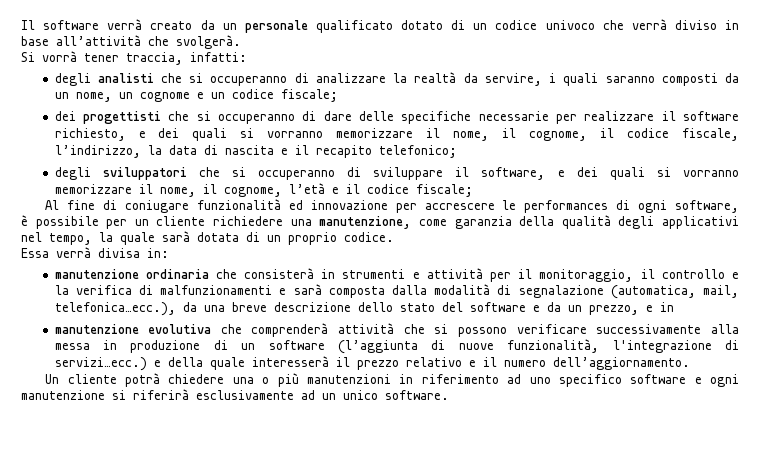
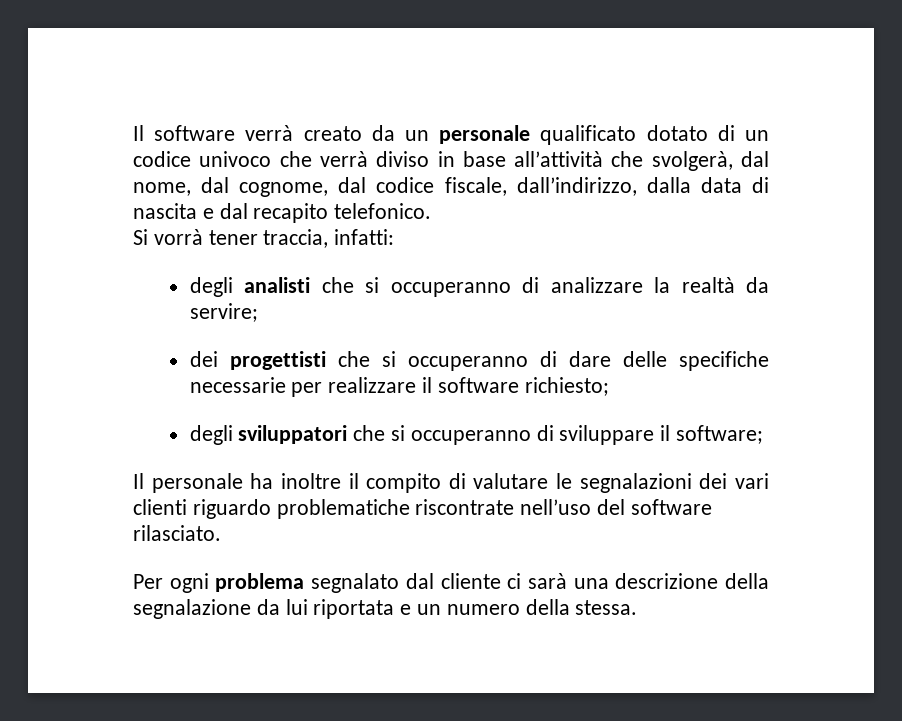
[176,35,241,49] svolgerà. -> [651,151,769,171] [133,177,769,197] [133,203,432,223] svolgerà, dal nome, dal cognome, dal codice fiscale, dall’indirizzo, dalla data di nascita e dal recapito telefonico.
[484,73,739,86] [54,89,338,102] servire, i quali saranno composti da un nome, un cognome e un codice fiscale; -> [189,303,258,322] servire;
[54,128,739,141] [54,145,457,158] richiesto, e dei quali si vorranno memorizzare il nome, il cognome, il codice fiscale, l’indirizzo, la data di nascita e il recapito telefonico; -> [524,377,609,396] richiesto;
[481,167,739,180] [54,183,473,197] [45,199,739,213] [21,215,740,229] [21,231,394,245] [21,247,169,258] [54,268,740,282] [54,284,739,299] [54,302,674,316] [54,323,739,337] [54,339,739,354] [54,356,690,371] [45,373,740,387] [21,389,449,400] software, e dei quali si vorranno memorizzare il nome, il cognome, l’età e il codice fiscale; // Al fine di coniugare funzionalità ed innovazione per accrescere le performances di ogni software, è possibile per un cliente richiedere una manutenzione, come garanzia della qualità degli applicativi nel tempo, la quale sarà dotata di un proprio codice. // Essa verrà divisa in: // manutenzione ordinaria che consisterà in strumenti e attività per il monitoraggio, il controllo e la verifica di malfunzionamenti e sarà composta dalla modalità di segnalazione (automatica, mail, telefonica…ecc.), da una breve descrizione dello stato del software e da un prezzo, e in // manutenzione evolutiva che comprenderà attività che si possono verificare successivamente alla messa in produzione di un software (l’aggiunta di nuove funzionalità, l'integrazione di servizi…ecc.) e della quale interesserà il prezzo relativo e il numero dell’aggiornamento. // Un cliente potrà chiedere una o più manutenzioni in riferimento ad uno specifico software e ogni manutenzione si riferirà esclusivamente ad un unico software. -> [676,425,764,444] [133,473,769,493] [133,499,712,519] [133,525,221,541] [133,573,769,593] [133,599,638,619] software; // Il personale ha inoltre il compito di valutare le segnalazioni dei vari clienti riguardo problematiche riscontrate nell’uso del software rilasciato. // Per ogni problema segnalato dal cliente ci sarà una descrizione della segnalazione da lui riportata e un numero della stessa.

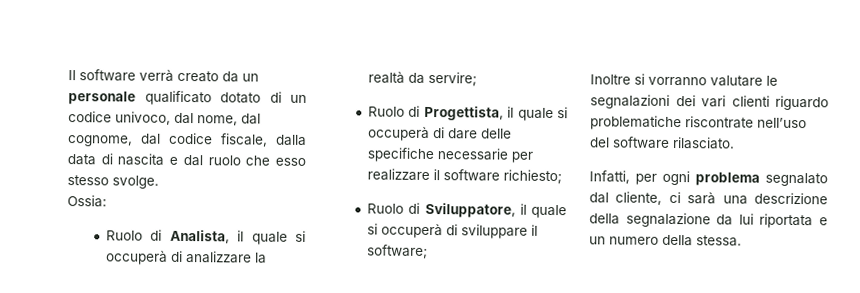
[199,151,733,171] univoco che verrà diviso in base all’attività che svolgerà, -> [115,111,171,125] univoco,
[516,177,637,196] dall’indirizzo, -> (268, 140) none
[253,203,432,223] [133,229,395,248] [189,277,511,297] recapito telefonico. // Si vorrà tener traccia, infatti: // degli analisti che si occuperanno -> [207,155,306,166] [67,175,159,189] [67,195,107,208] [106,229,306,245] [106,250,169,265] ruolo che esso stesso svolge. // Ossia: // Ruolo di Analista, il quale si occuperà
[189,351,528,371] dei progettisti che si occuperanno -> [368,105,568,122] [368,126,431,142] Ruolo di Progettista, il quale si occuperà
[189,425,764,445] [133,473,466,493] degli sviluppatori che si occuperanno di sviluppare il software; // Il personale ha inoltre il compito di -> [367,202,567,219] [367,223,539,239] [367,244,429,259] [590,73,707,87] Ruolo di Sviluppatore, il quale si occuperà di sviluppare il software; // Inoltre si vorranno
[133,574,163,589] Per -> [589,170,657,185] Infatti, per
[440,573,501,589] cliente -> [615,191,663,205] cliente,

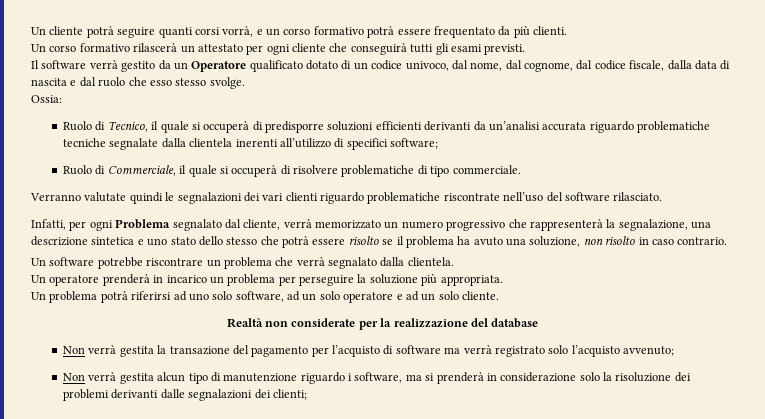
(68, 75) none -> [31,25,567,38] [31,43,526,55] Un cliente potrà seguire quanti corsi vorrà, e un corso formativo potrà essere frequentato da più clienti. // Un corso formativo rilascerà un attestato per ogni cliente che conseguirà tutti gli esami previsti. //
[177,70,219,83] creato -> [121,61,156,72] gestito
[68,91,136,105] personale -> [191,61,247,72] Operatore
[169,229,306,245] [106,250,268,265] [368,71,478,87] [368,105,568,122] [368,126,513,142] [367,147,534,163] [367,168,563,185] [367,202,567,219] [367,223,539,239] [367,244,429,259] [590,73,763,87] Analista, il quale si occuperà di analizzare la realtà da servire; // Ruolo di Progettista, il quale si occuperà di dare delle specifiche necessarie per realizzare il software richiesto; // Ruolo di Sviluppatore, il quale si occuperà di sviluppare il software; // Inoltre si vorranno valutare -> [107,121,711,133] [63,138,439,150] [63,165,521,177] [30,192,163,204] Tecnico, il quale si occuperà di predisporre soluzioni efficienti derivanti da un’analisi accurata riguardo problematiche tecniche segnalate dalla clientela inerenti all’utilizzo di specifici software; // Ruolo di Commerciale, il quale si occuperà di risolvere problematiche di tipo commerciale. // Verranno valutate quindi
[695,172,760,186] problema -> [115,219,171,229] Problema
[668,191,828,205] [589,212,828,229] [589,234,742,247] ci sarà una descrizione della segnalazione da lui riportata e un numero della stessa. -> [283,219,711,231] [31,236,728,248] [31,257,454,269] [31,273,503,286] [31,291,499,303] [226,318,539,330] [63,345,675,357] [63,372,691,384] [63,389,307,401] verrà memorizzato un numero progressivo che rappresenterà la segnalazione, una descrizione sintetica e uno stato dello stesso che potrà essere risolto se il problema ha avuto una soluzione, non risolto in caso contrario. // Un software potrebbe riscontrare un problema che verrà segnalato dalla clientela. // Un operatore prenderà in incarico un problema per perseguire la soluzione più appropriata. // Un problema potrà riferirsi ad uno solo software, ad un solo operatore e ad un solo cliente. // Realtà non considerate per la realizzazione del database // Non verrà gestita la transazione del pagamento per l’acquisto di software ma verrà registrato solo l’acquisto avvenuto; // Non verrà gestita alcun tipo di manutenzione riguardo i software, ma si prenderà in considerazione solo la risoluzione dei problemi derivanti dalle segnalazioni dei clienti;

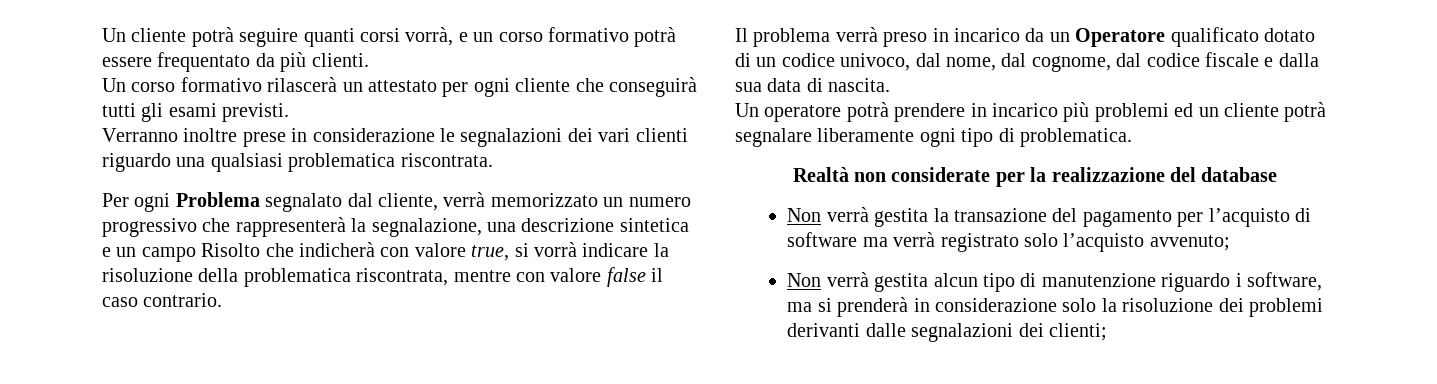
[31,60,731,72] [31,77,245,89] [31,95,62,103] [63,121,711,133] [63,138,439,150] [63,165,521,177] [30,192,163,204] Il software verrà gestito da un Operatore qualificato dotato di un codice univoco, dal nome, dal cognome, dal codice fiscale, dalla data di nascita e dal ruolo che esso stesso svolge. // Ossia: // Ruolo di Tecnico, il quale si occuperà di predisporre soluzioni efficienti derivanti da un’analisi accurata riguardo problematiche tecniche segnalate dalla clientela inerenti all’utilizzo di specifici software; // Ruolo di Commerciale, il quale si occuperà di risolvere problematiche di tipo commerciale. // Verranno valutate quindi -> [102,128,435,147] Verranno inoltre prese in considerazione
[367,192,663,204] [31,219,87,231] problematiche riscontrate nell’uso del software rilasciato. // Infatti, per -> [176,153,493,172] [102,193,129,207] una qualsiasi problematica riscontrata. // Per
[147,236,728,248] [31,257,454,269] [31,273,503,286] [31,291,499,303] uno stato dello stesso che potrà essere risolto se il problema ha avuto una soluzione, non risolto in caso contrario. // Un software potrebbe riscontrare un problema che verrà segnalato dalla clientela. // Un operatore prenderà in incarico un problema per perseguire la soluzione più appropriata. // Un problema potrà riferirsi ad uno solo software, ad un solo operatore e ad un solo cliente. -> [116,242,669,262] [102,267,664,287] [102,293,223,307] [735,27,1315,47] [735,52,1319,72] [735,78,891,92] [735,102,1327,122] [735,128,1132,147] un campo Risolto che indicherà con valore true, si vorrà indicare la risoluzione della problematica riscontrata, mentre con valore false il caso contrario. // Il problema verrà preso in incarico da un Operatore qualificato dotato di un codice univoco, dal nome, dal cognome, dal codice fiscale e dalla sua data di nascita. // Un operatore potrà prendere in incarico più problemi ed un cliente potrà segnalare liberamente ogni tipo di problematica.

